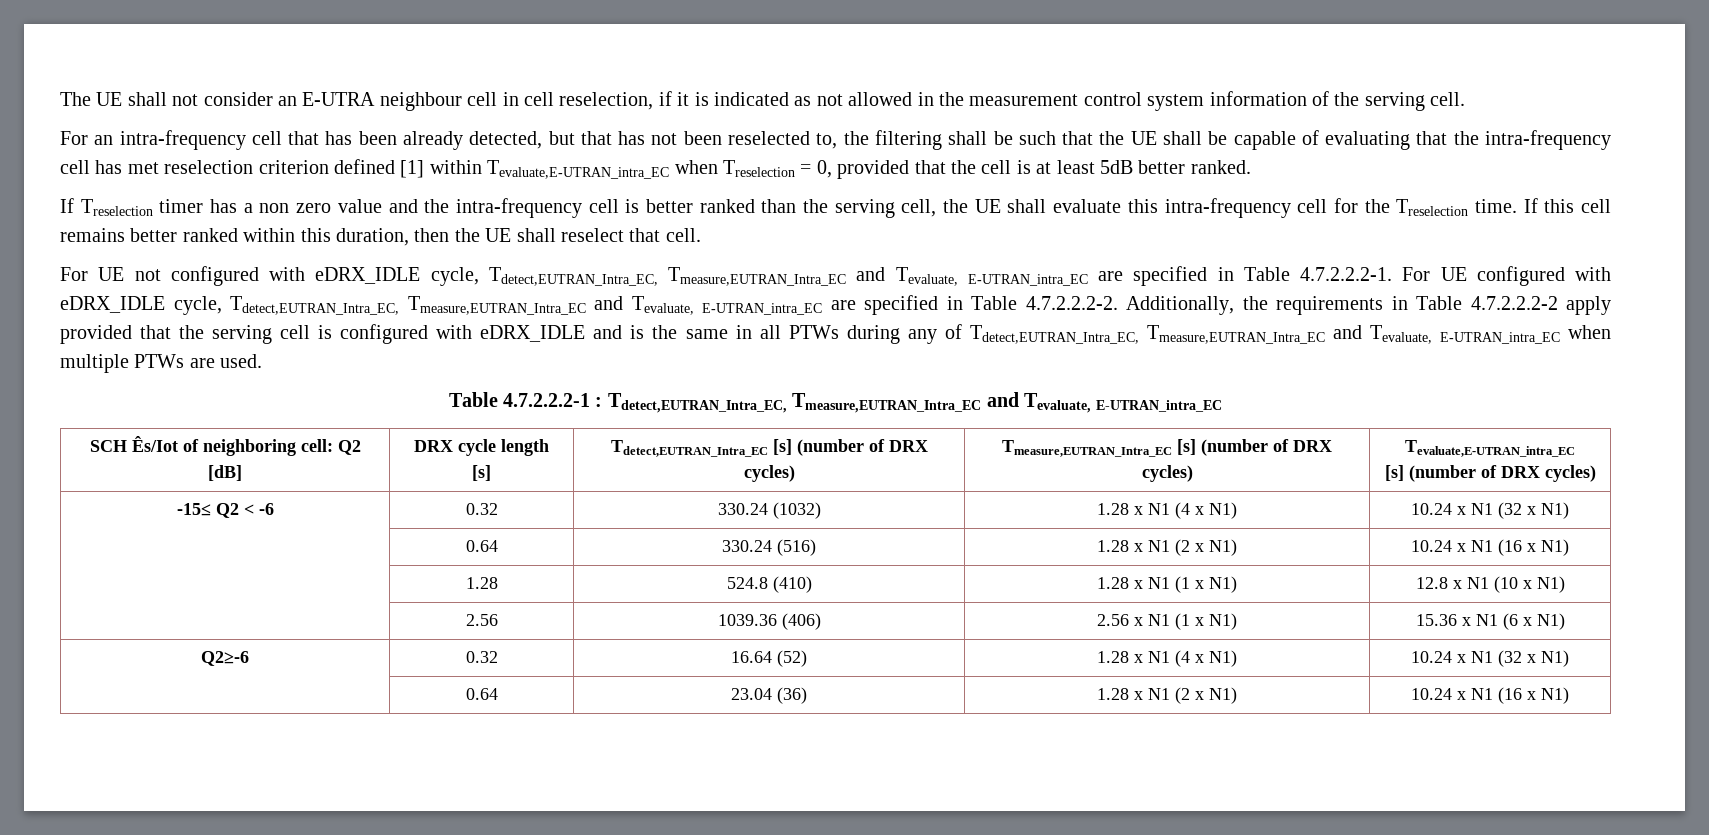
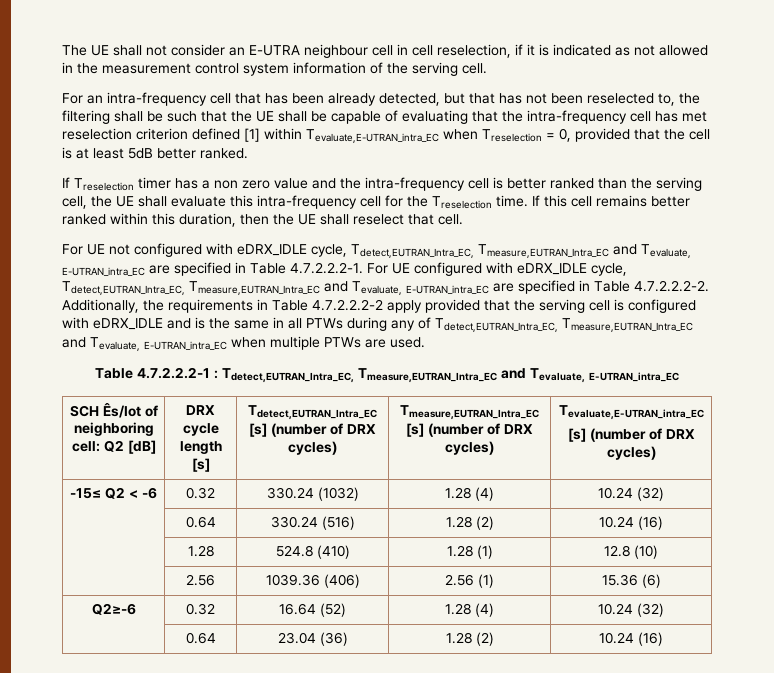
[1134,502,1237,519] [1411,502,1569,519] [465,540,498,552] [721,539,816,556] [1097,539,1237,556] [1411,539,1569,556] [465,577,498,589] [726,576,812,593] [1097,576,1237,593] [1415,576,1565,593] [465,614,498,626] [717,613,821,630] [1097,613,1237,630] [1415,613,1565,630] x N1 (4 x N1) | 10.24 x N1 (32 x N1) // | 0.64 | 330.24 (516) | 1.28 x N1 (2 x N1) | 10.24 x N1 (16 x N1) // | 1.28 | 524.8 (410) | 1.28 x N1 (1 x N1) | 12.8 x N1 (10 x N1) // | 2.56 | 1039.36 (406) | 2.56 x N1 (1 x N1) | 15.36 x N1 (6 x N1) -> [475,487,494,501] [598,487,664,501] [185,516,216,528] [270,516,355,530] [445,516,494,530] [599,516,663,530] [187,545,214,557] [275,545,350,559] [446,545,493,559] [604,545,658,559] [186,574,215,586] [265,574,360,588] [445,574,494,588] [601,574,661,588] (4) | 10.24 (32) // | 0.64 | 330.24 (516) | 1.28 (2) | 10.24 (16) // | 1.28 | 524.8 (410) | 1.28 (1) | 12.8 (10) // | 2.56 | 1039.36 (406) | 2.56 (1) | 15.36 (6)
[1134,650,1237,667] [1411,650,1569,667] [465,688,498,700] [730,687,807,704] [1097,687,1237,704] [1411,687,1569,704] x N1 (4 x N1) | 10.24 x N1 (32 x N1) // | 0.64 | 23.04 (36) | 1.28 x N1 (2 x N1) | 10.24 x N1 (16 x N1) -> [475,603,494,617] [598,603,664,617] [185,632,216,644] [277,632,348,646] [445,632,494,646] [599,632,663,646] (4) | 10.24 (32) // | 0.64 | 23.04 (36) | 1.28 (2) | 10.24 (16)

